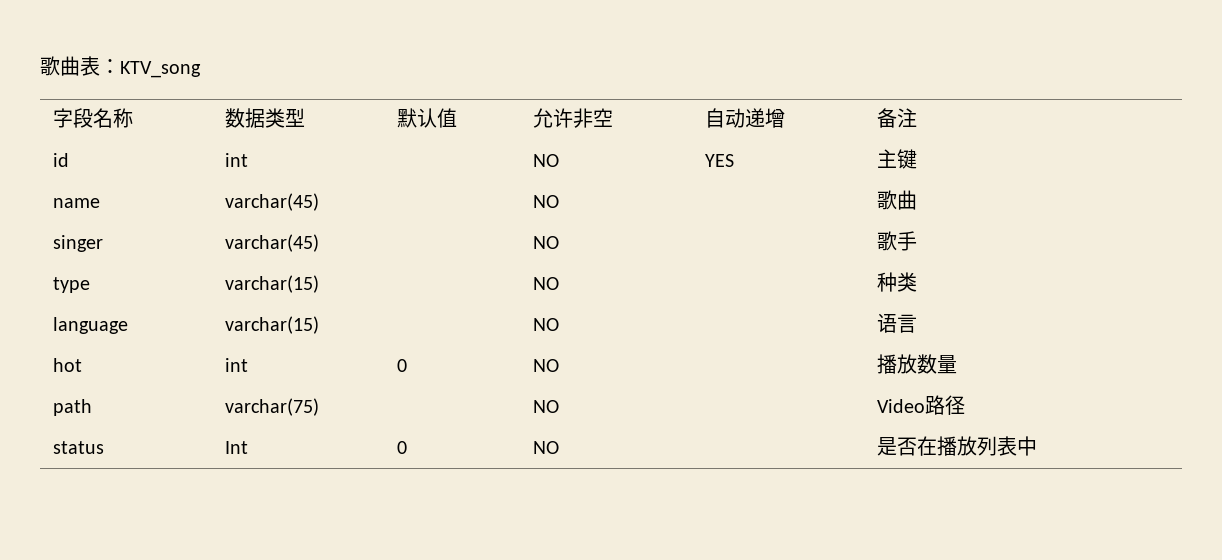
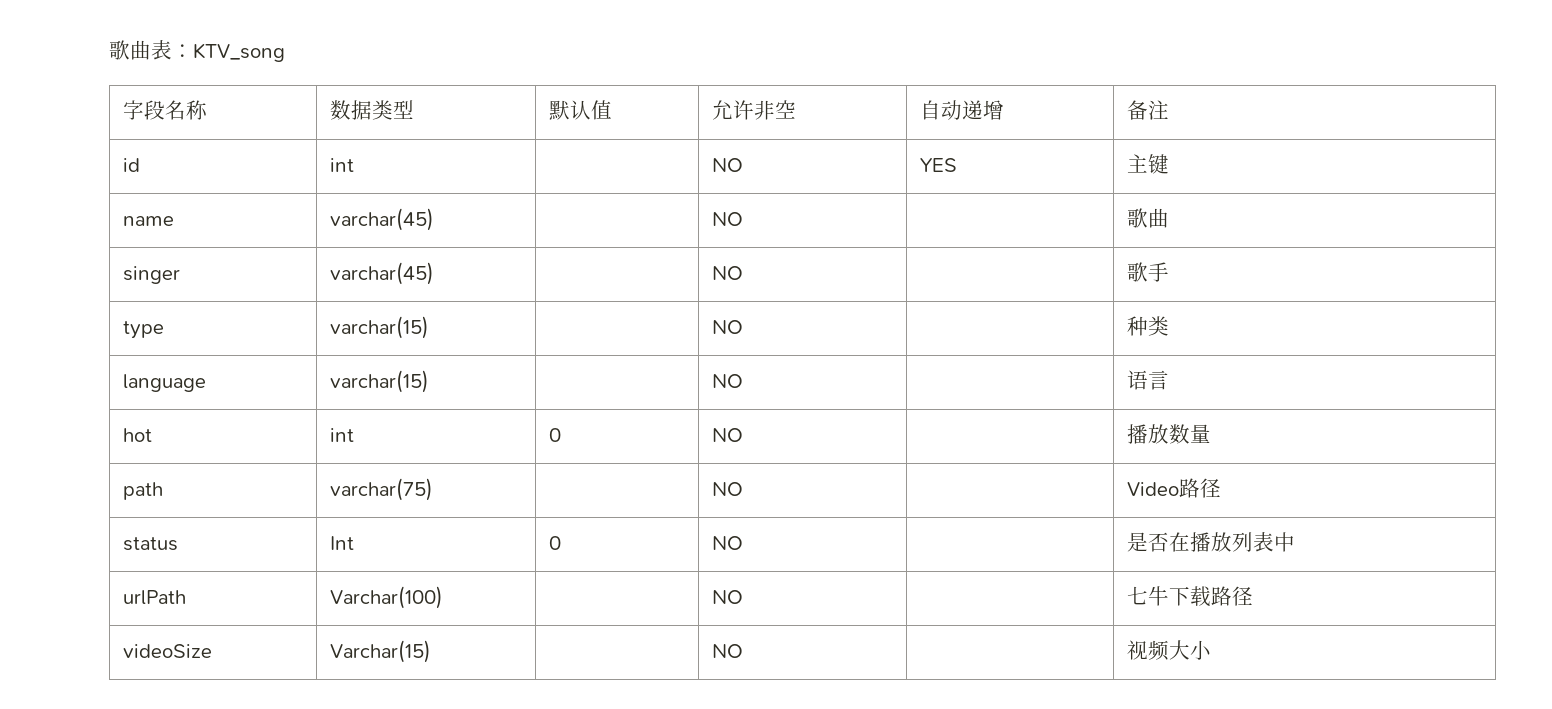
(1038, 446) none -> [122,590,186,605] [329,586,443,609] [711,590,743,604] [1126,586,1253,607] [122,644,212,658] [329,640,431,663] [711,644,743,658] [1126,640,1211,661] // urlPath | Varchar(100) | | NO | | 七牛下载路径 // videoSize | Varchar(15) | | NO | | 视频大小

